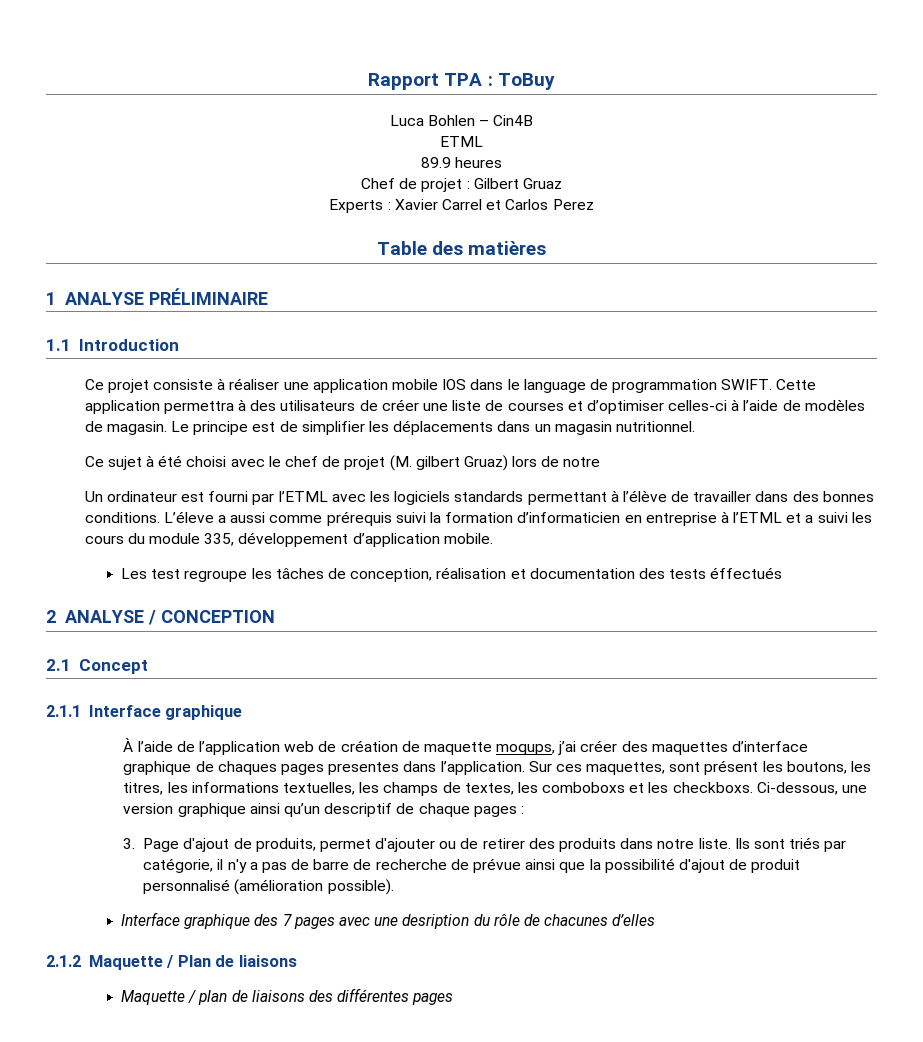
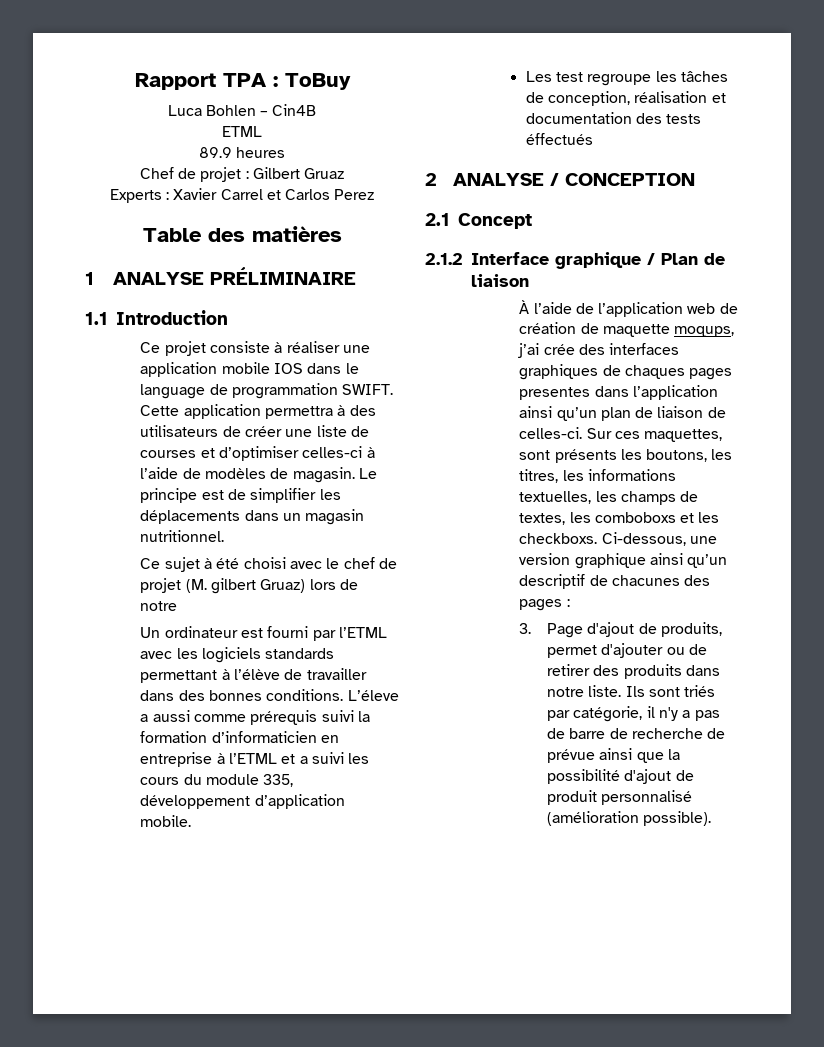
[46,705,243,720] 2.1.1 Interface graphique -> [425,252,725,269] [471,274,529,287] 2.1.2 Interface graphique / Plan de liaison
[580,740,808,755] [123,761,192,775] créer des maquettes d’interface graphique -> [543,343,680,355] [519,364,599,380] crée des interfaces graphiques
[440,761,525,775] l’application. -> [632,385,718,400] [519,406,726,421] [519,427,583,439] l’application ainsi qu’un plan de liaison de celles-ci.
[704,760,759,775] présent -> [554,449,617,463] présents
[418,803,470,817] chaque -> [611,575,711,586] chacunes des
[121,912,656,929] [46,955,297,970] [121,988,454,1005] // Interface graphique des 7 pages avec une desription du rôle de chacunes d’elles // 2.1.2 Maquette / Plan de liaisons // Maquette / plan de liaisons des différentes pages -> (712, 818) none

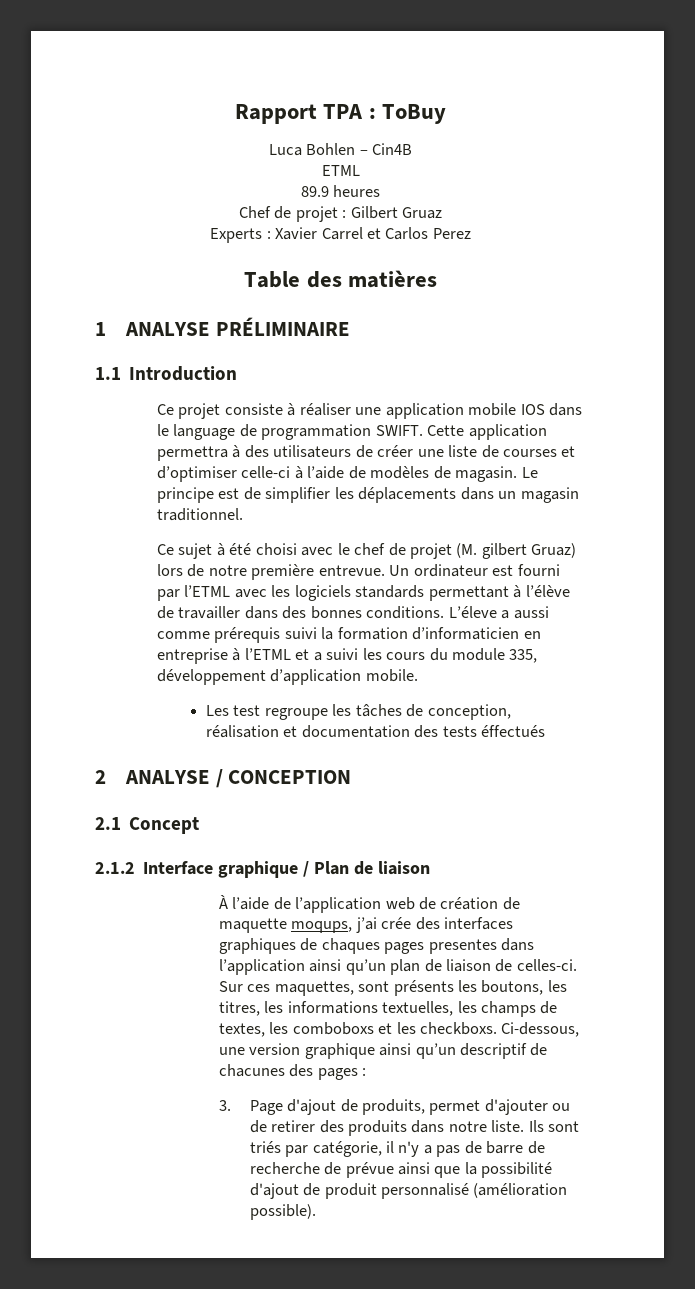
[302,446,363,458] celles-ci -> [241,466,291,478] celle-ci
[140,530,225,542] nutritionnel. -> [156,508,243,521] traditionnel.
(178, 606) // -> [251,564,385,580] première entrevue.

